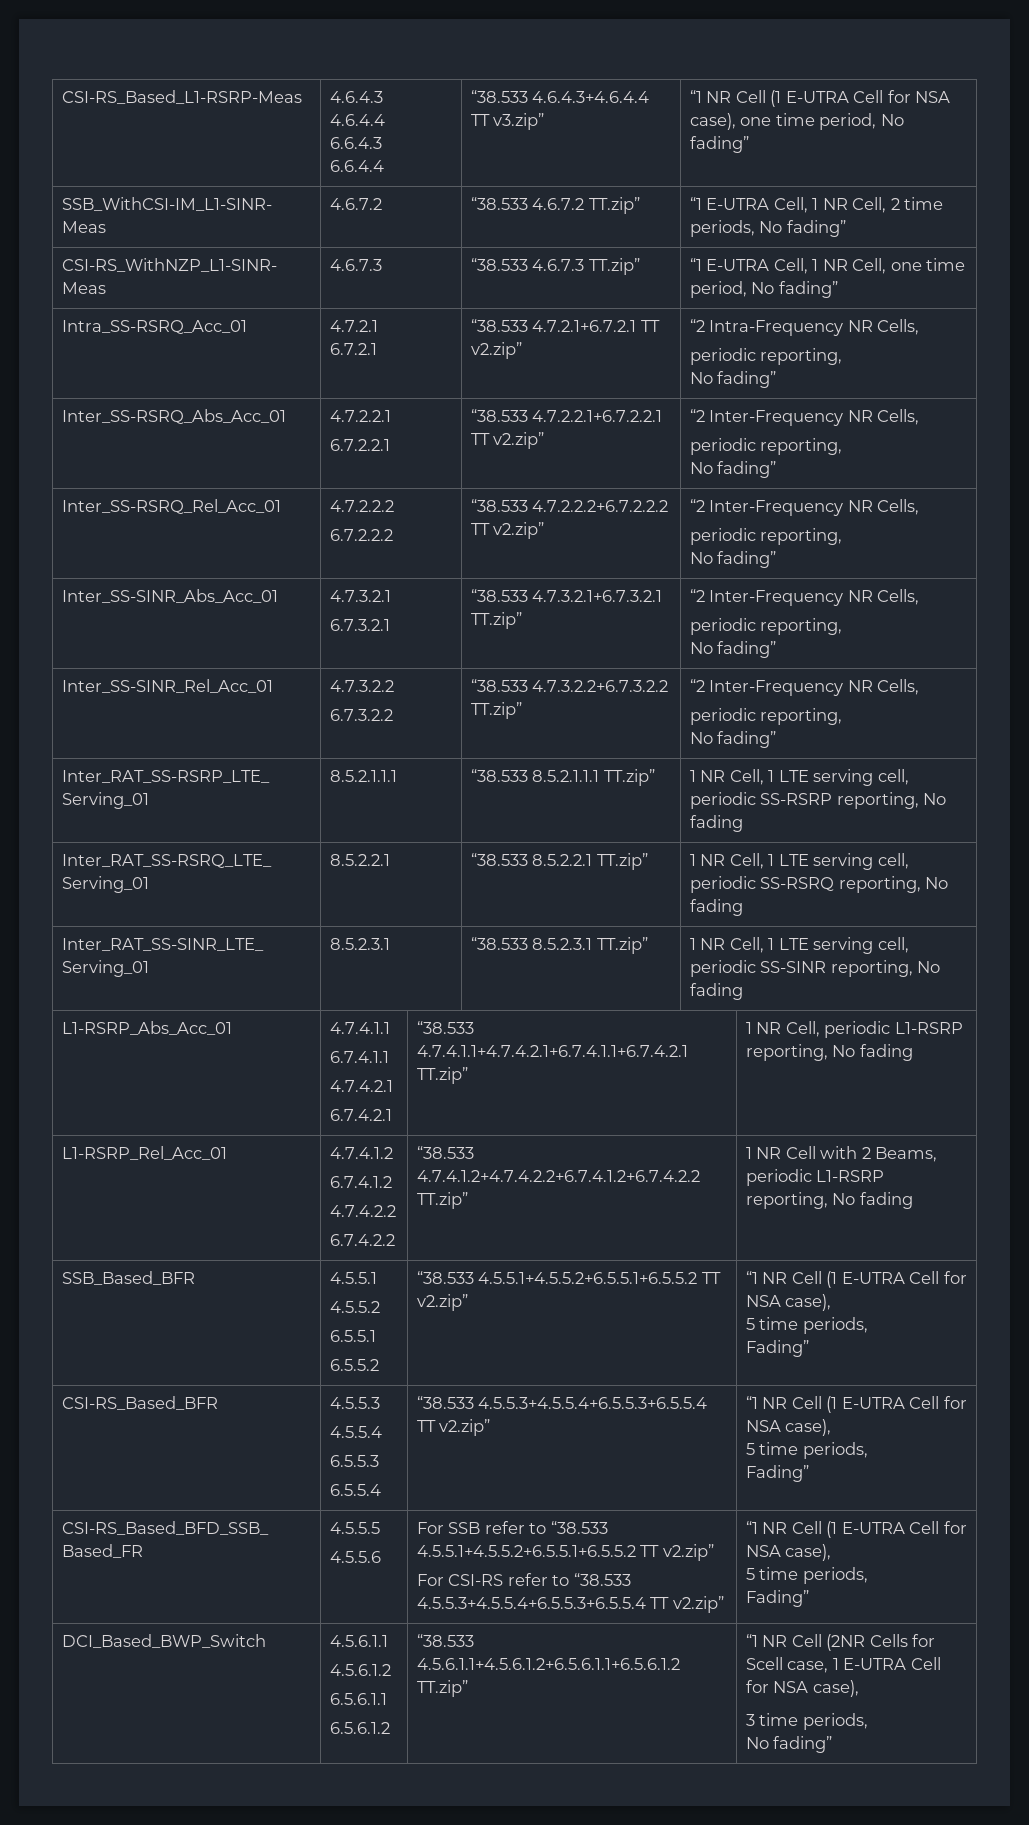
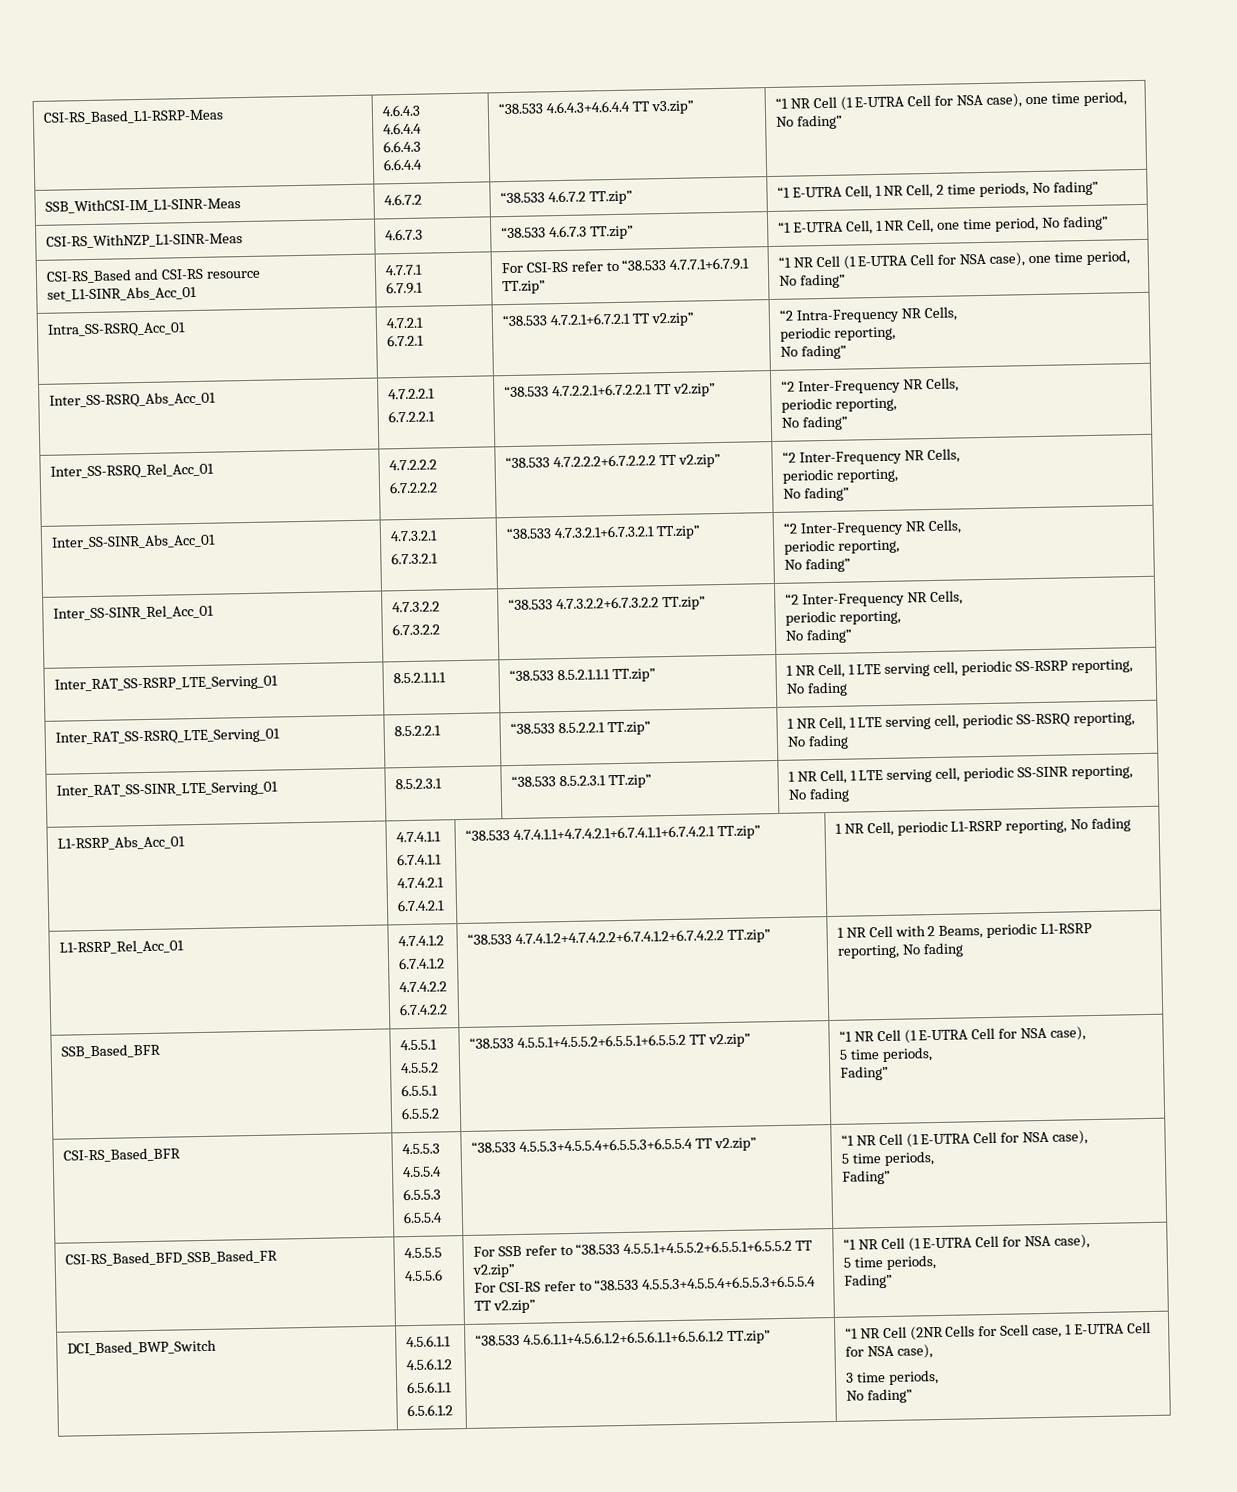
(838, 289) none -> [45,268,261,284] [46,285,197,302] [384,264,422,276] [385,281,423,295] [500,257,750,274] [501,280,546,295] [777,250,1130,270] [778,273,846,289] // CSI-RS_Based and CSI-RS resource set_L1-SINR_Abs_Acc_01 | 4.7.7.1 // 6.7.9.1 | For CSI-RS refer to “38.533 4.7.7.1+6.7.9.1 TT.zip” | “1 NR Cell (1 E-UTRA Cell for NSA case), one time period, No fading”

